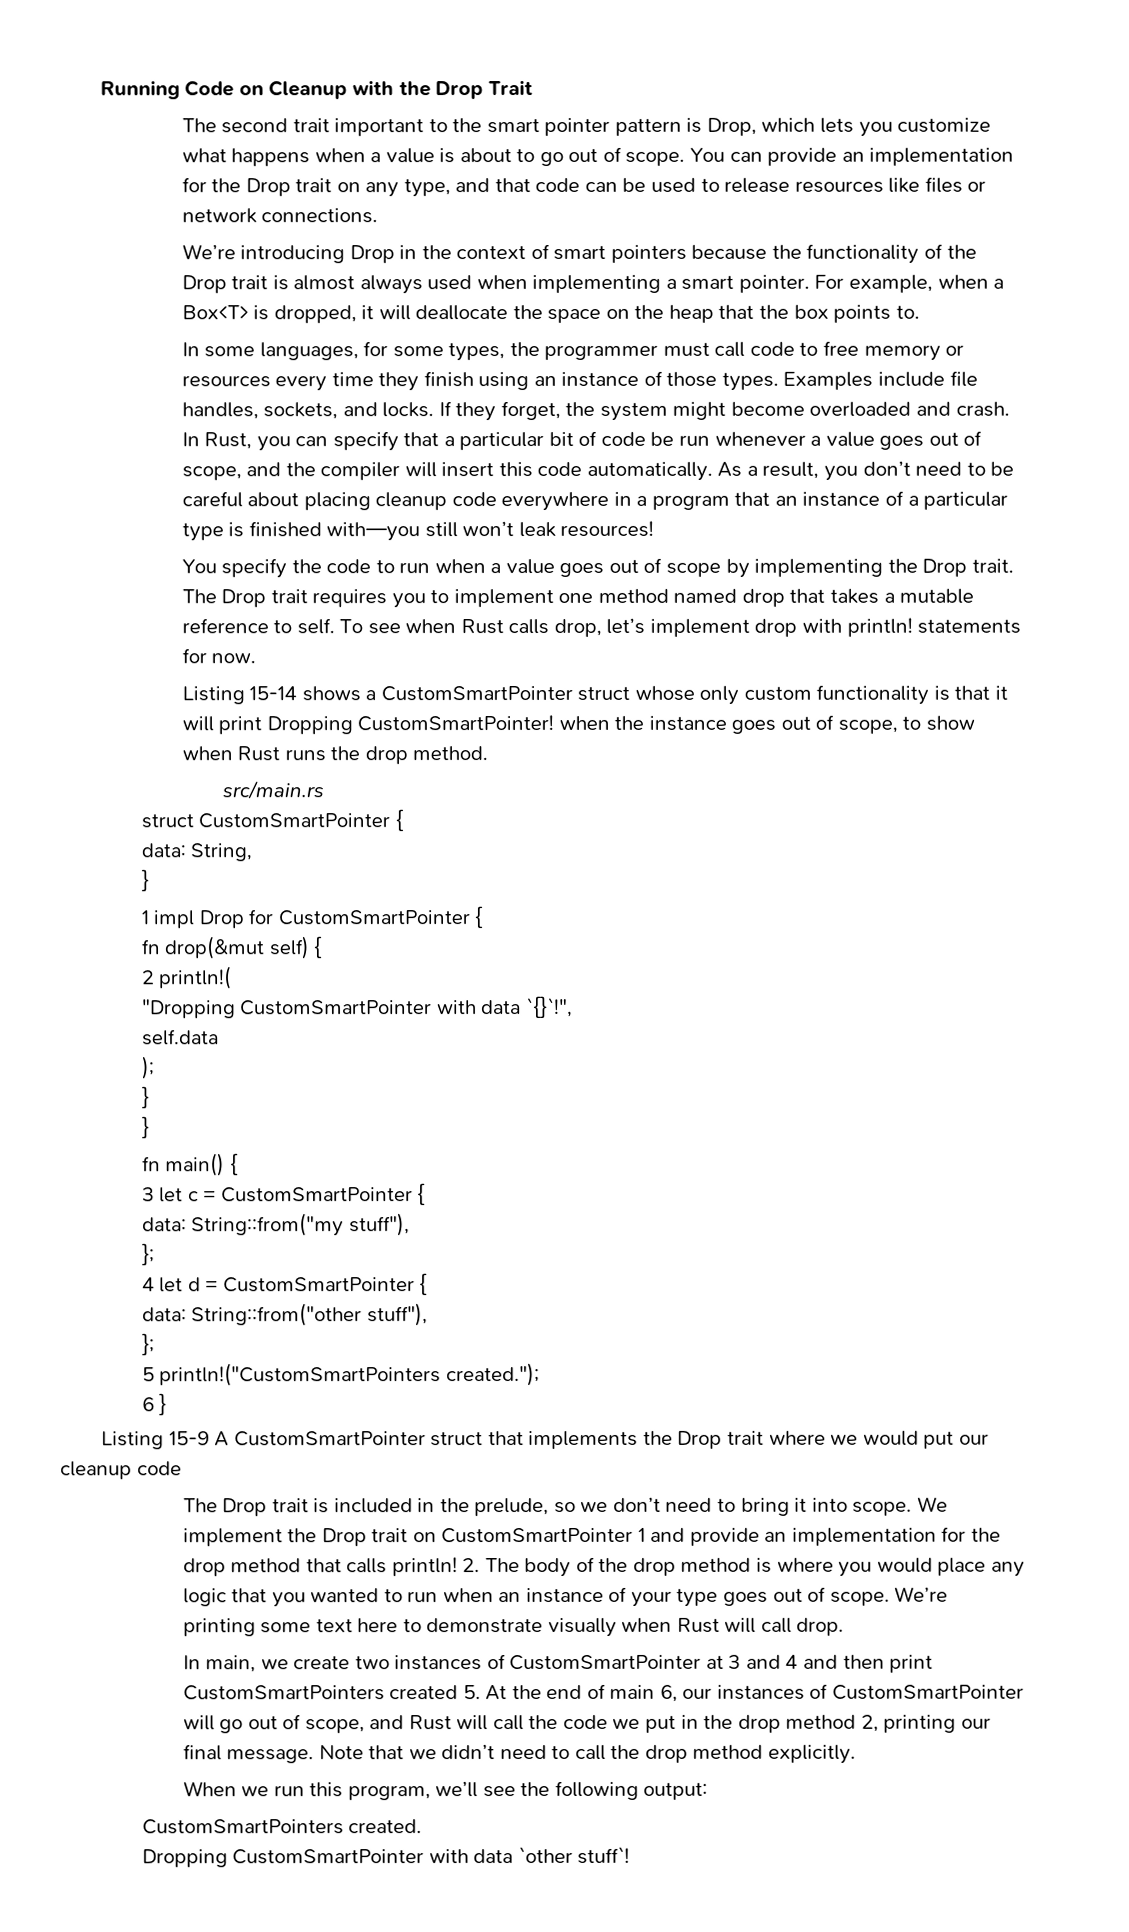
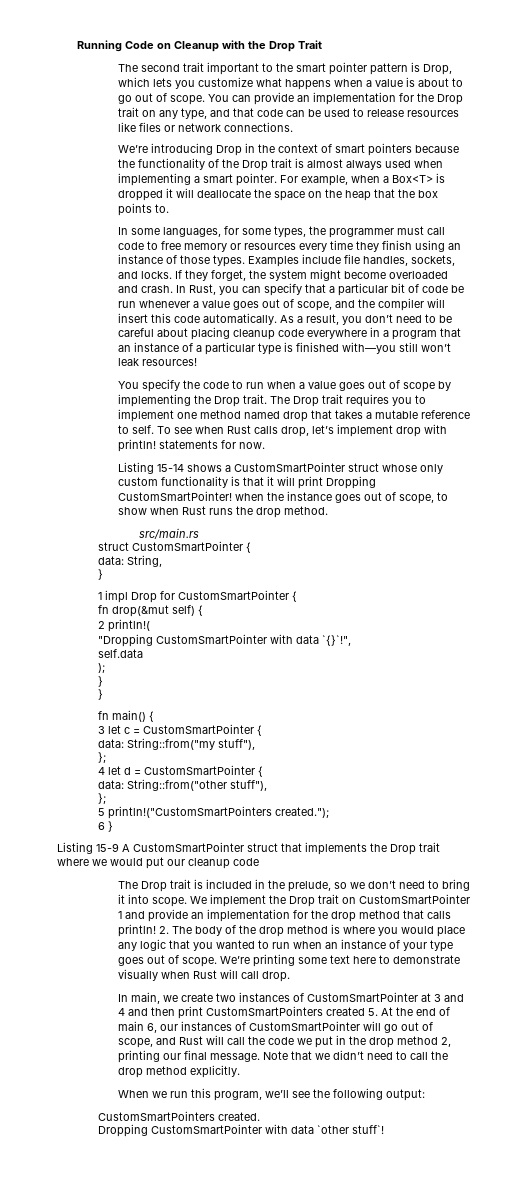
[273,305,357,324] dropped, -> [118,190,164,201] dropped

